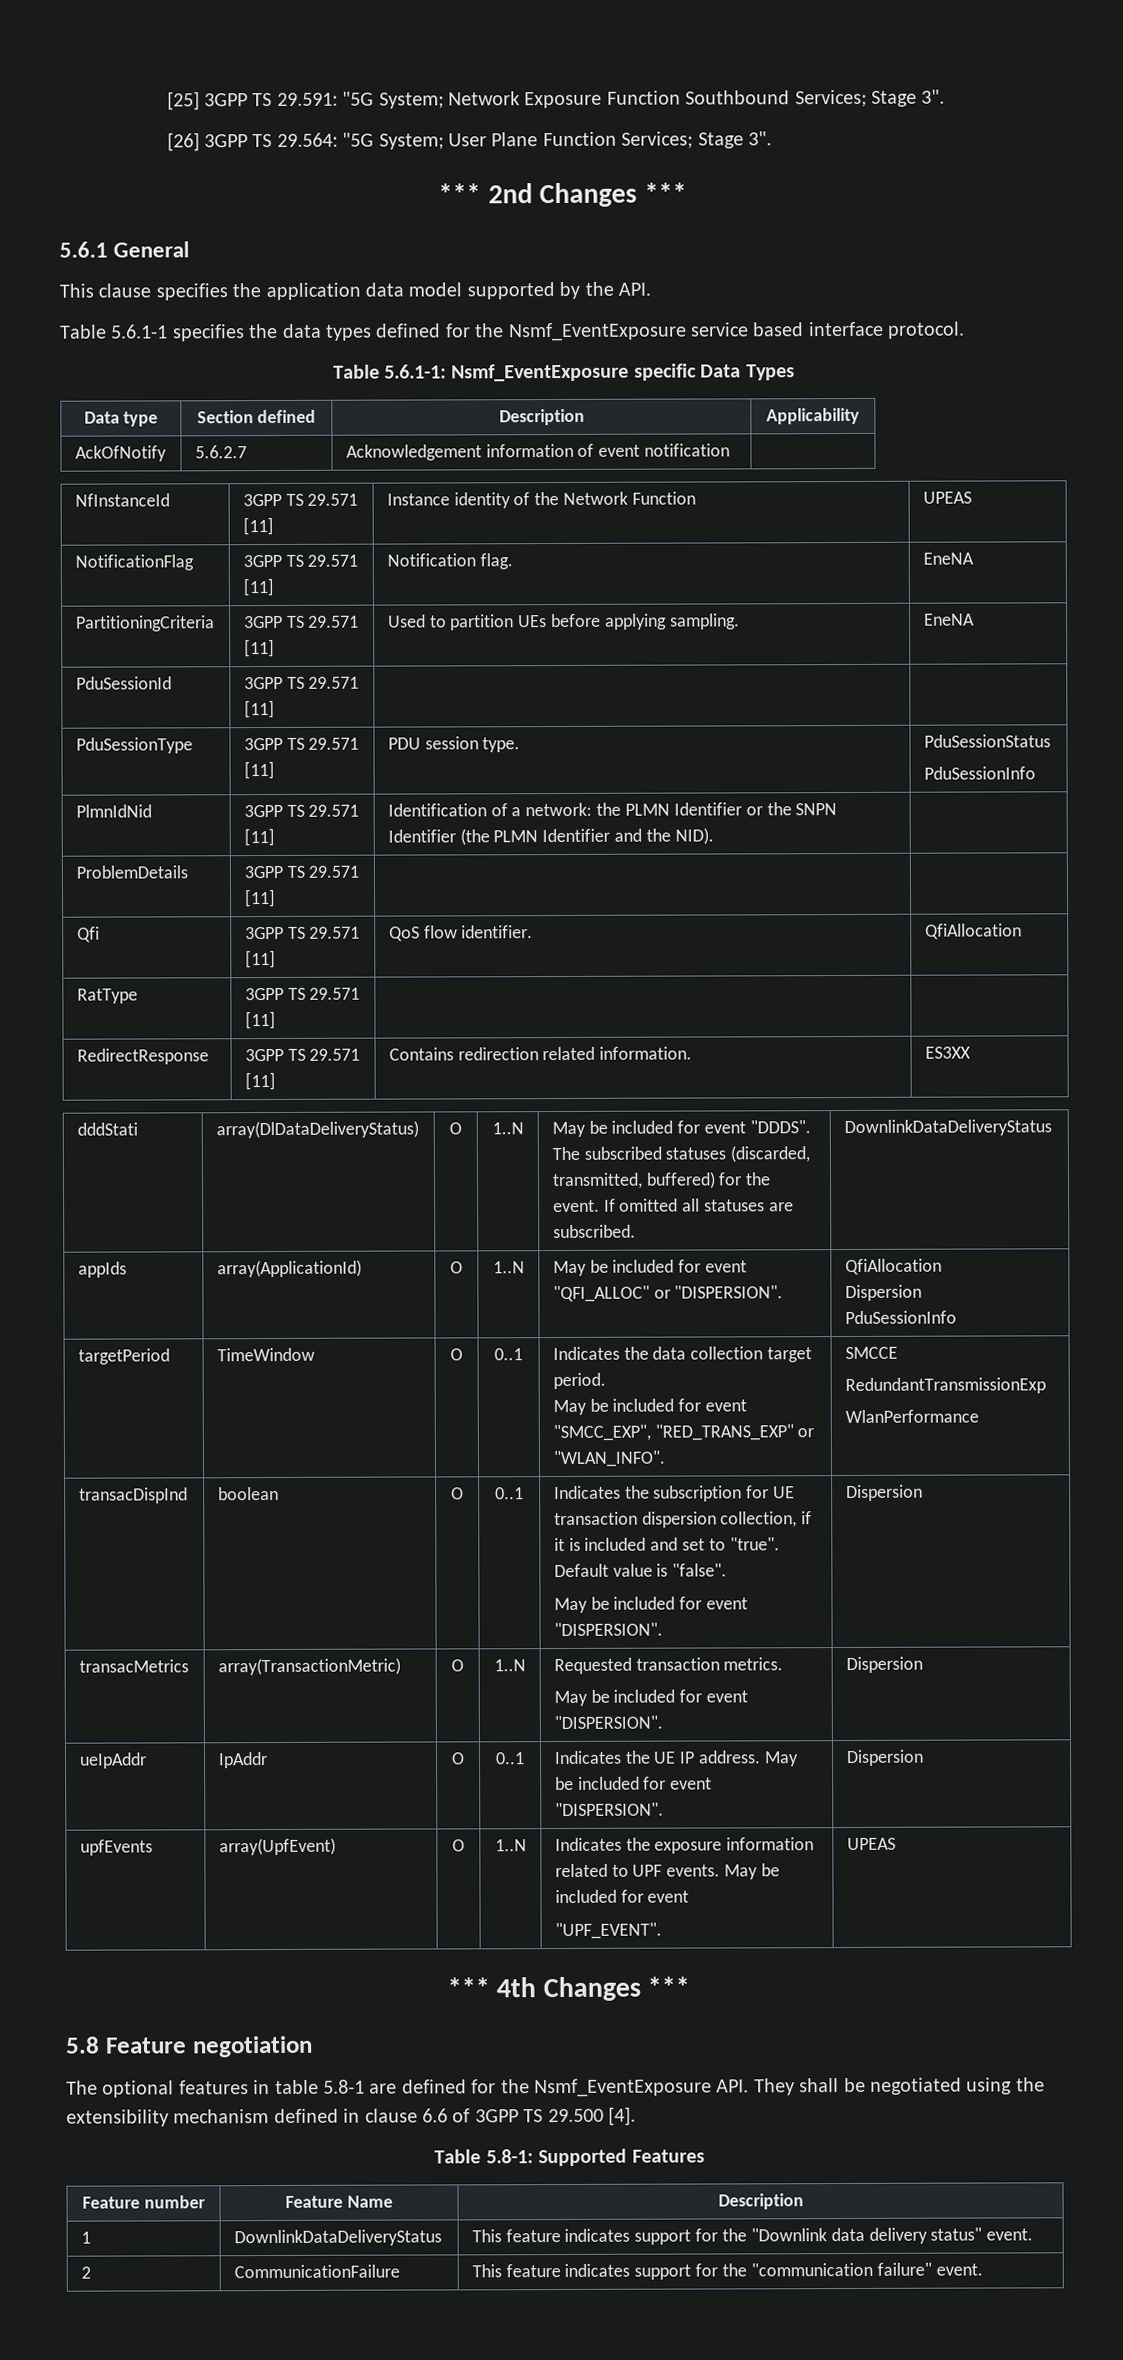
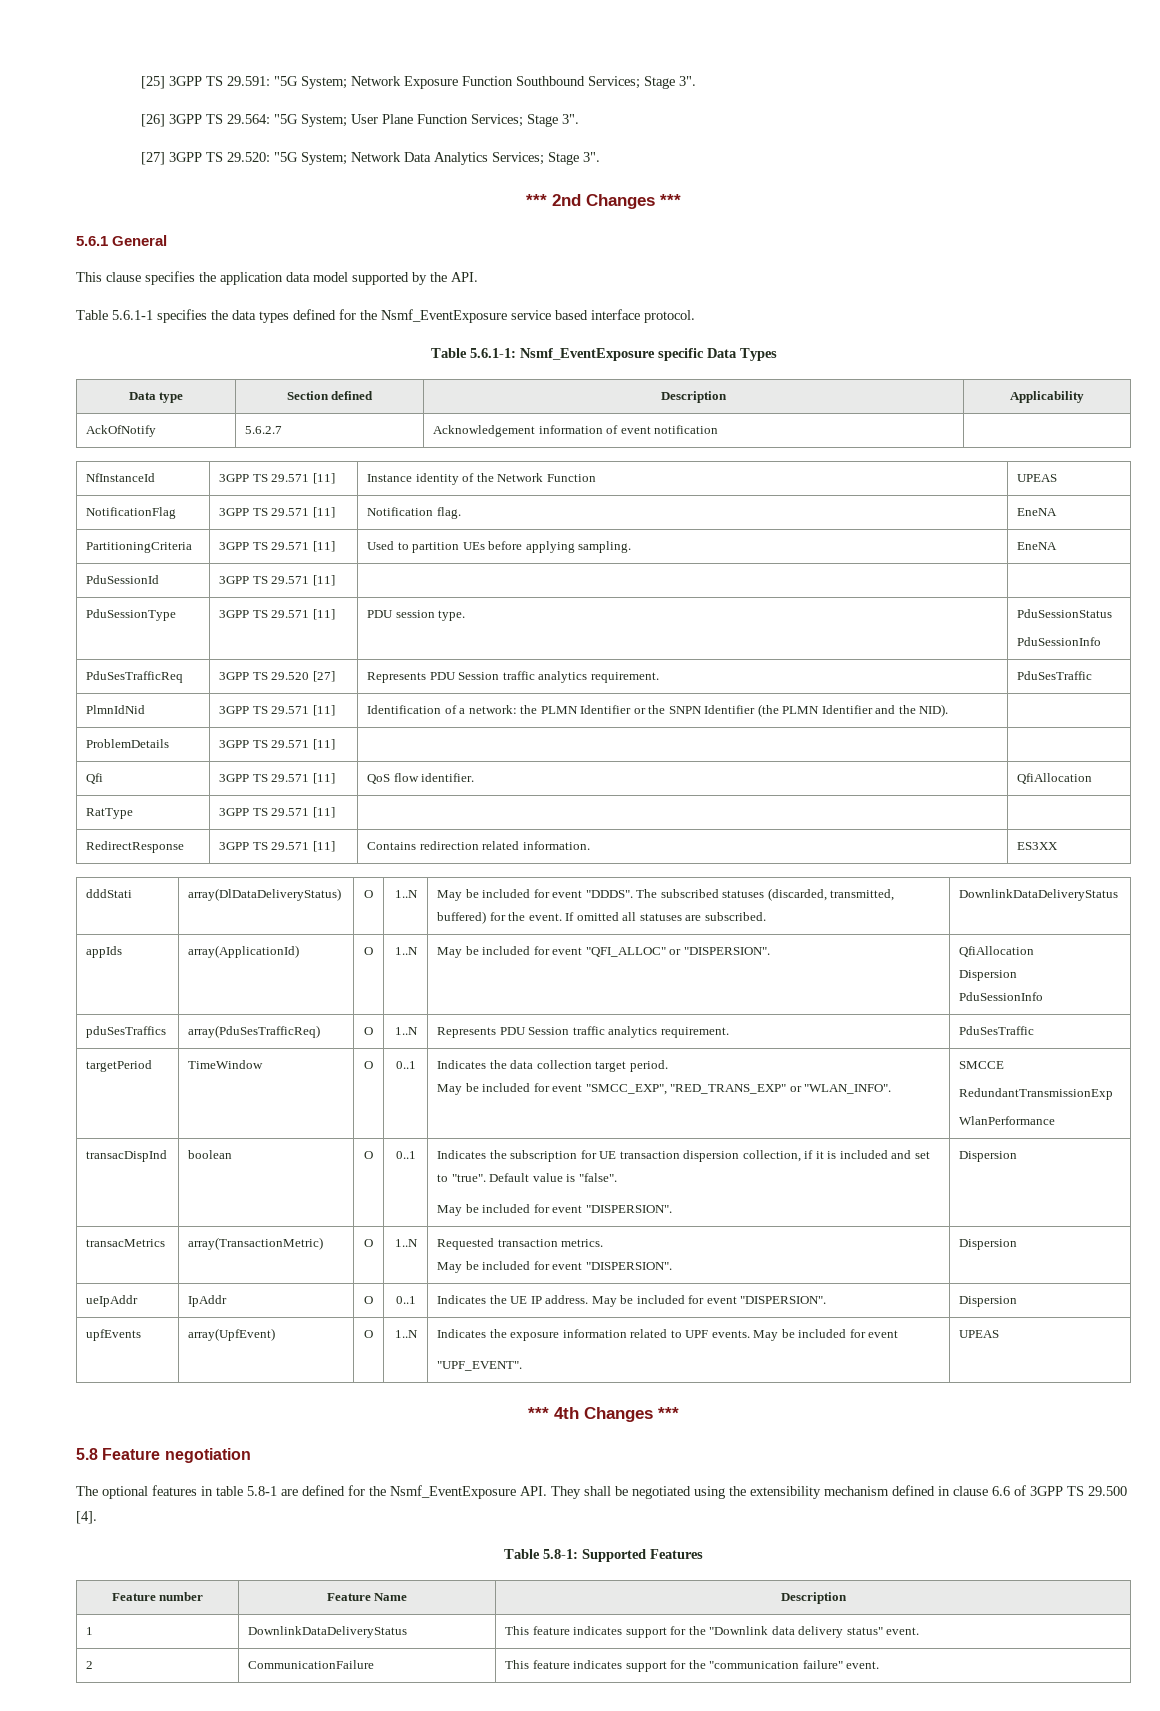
(772, 138) none -> [141,152,601,165] // [27] 3GPP TS 29.520: "5G System; Network Data Analytics Services; Stage 3".
(1036, 773) none -> [86,671,184,683] [219,671,335,682] [367,671,659,683] [1017,671,1093,680] // PduSesTrafficReq | 3GPP TS 29.520 [27] | Represents PDU Session traffic analytics requirement. | PduSesTraffic
(957, 1317) none -> [86,1026,167,1038] [188,1025,321,1038] [364,1027,373,1035] [394,1027,418,1035] [437,1026,729,1038] [959,1026,1035,1035] // pduSesTraffics | array(PduSesTrafficReq) | O | 1..N | Represents PDU Session traffic analytics requirement. | PduSesTraffic

